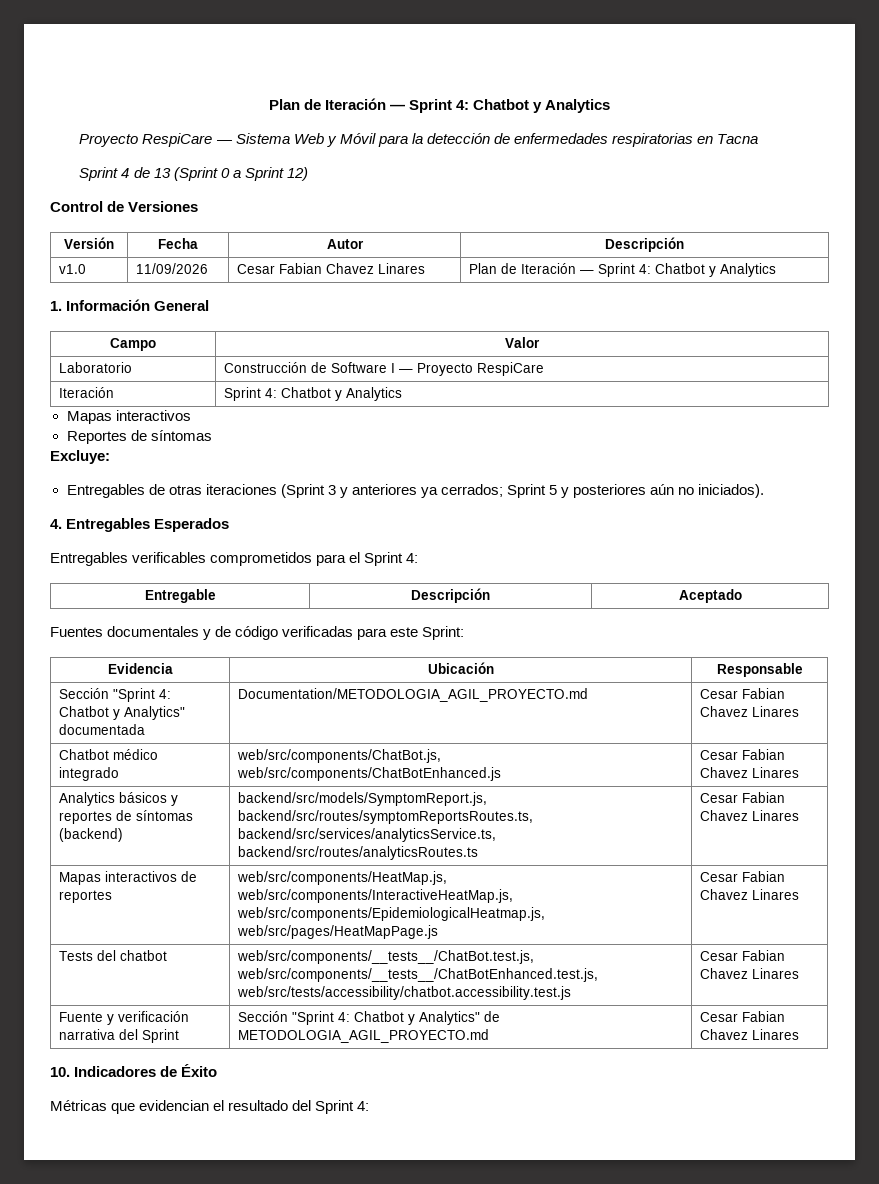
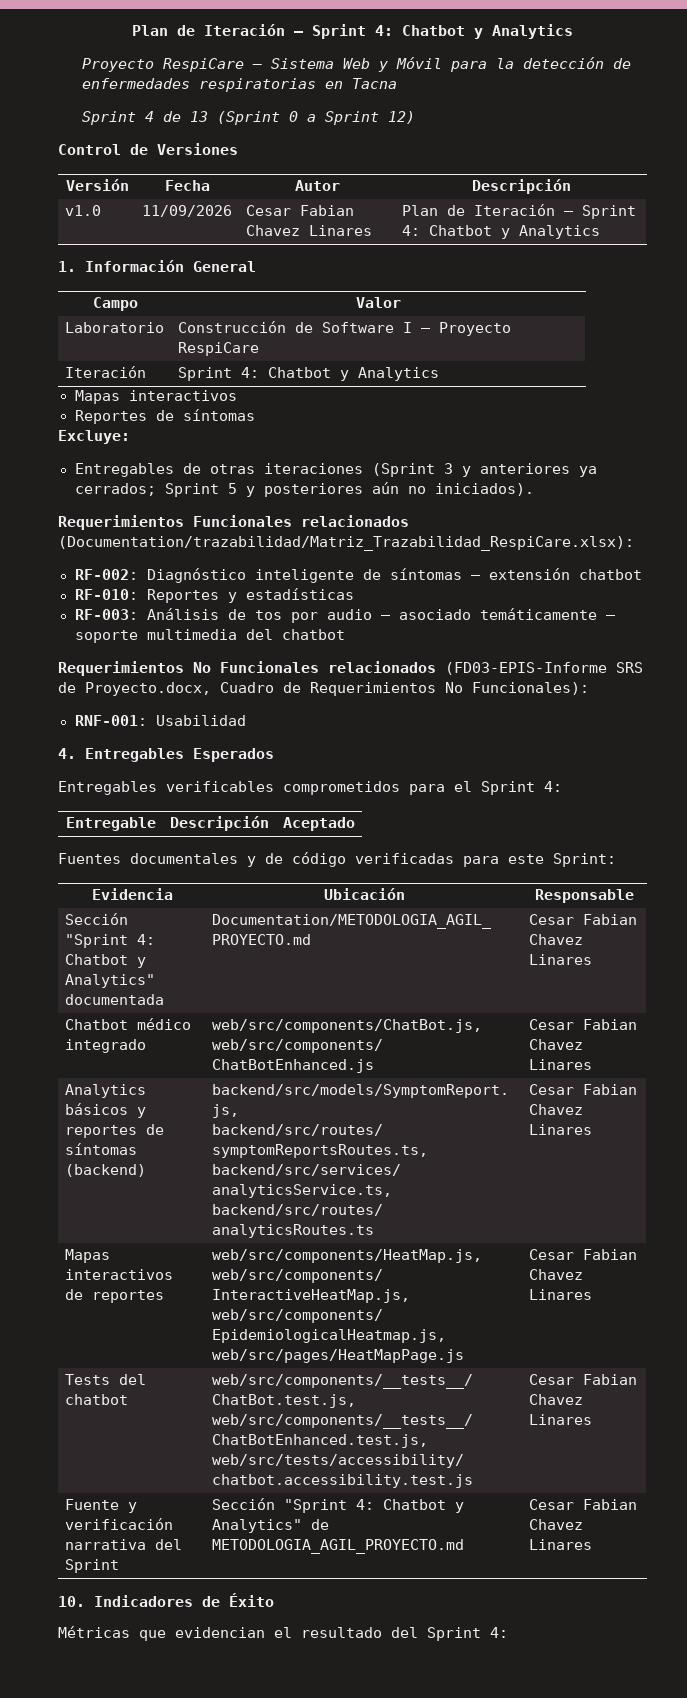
(765, 491) none -> [58,515,409,530] [58,536,634,551] [74,568,642,583] [74,588,354,603] [74,608,616,623] [74,629,345,643] [58,661,643,676] [58,682,589,696] [74,715,246,726] // Requerimientos Funcionales relacionados (Documentation/trazabilidad/Matriz_Trazabilidad_RespiCare.xlsx): // RF-002: Diagnóstico inteligente de síntomas — extensión chatbot // RF-010: Reportes y estadísticas // RF-003: Análisis de tos por audio — asociado temáticamente — soporte multimedia del chatbot // Requerimientos No Funcionales relacionados (FD03-EPIS-Informe SRS de Proyecto.docx, Cuadro de Requerimientos No Funcionales): // RNF-001: Usabilidad

